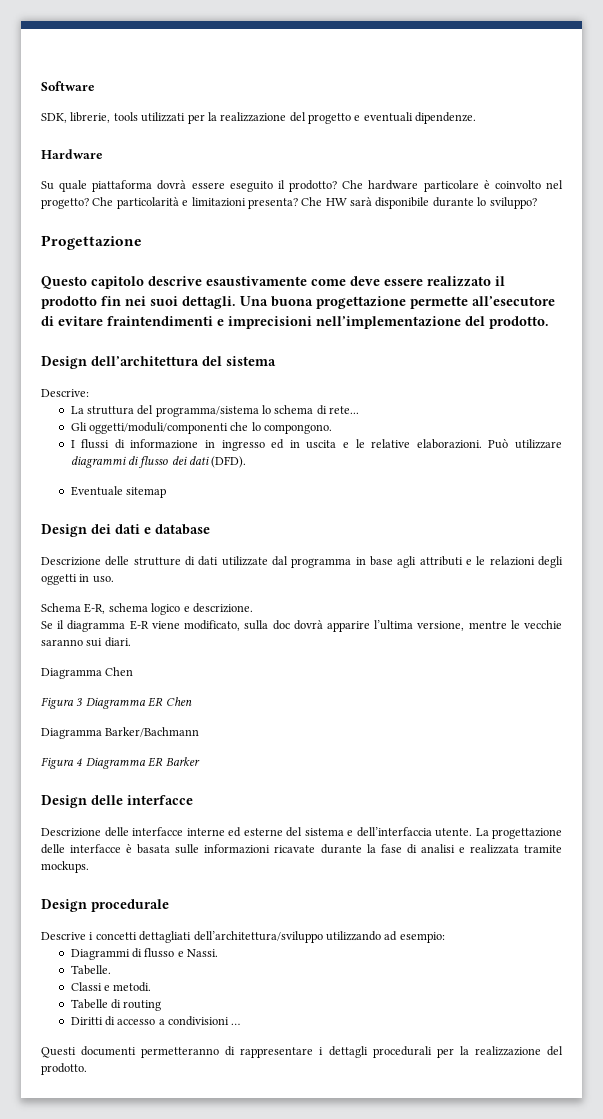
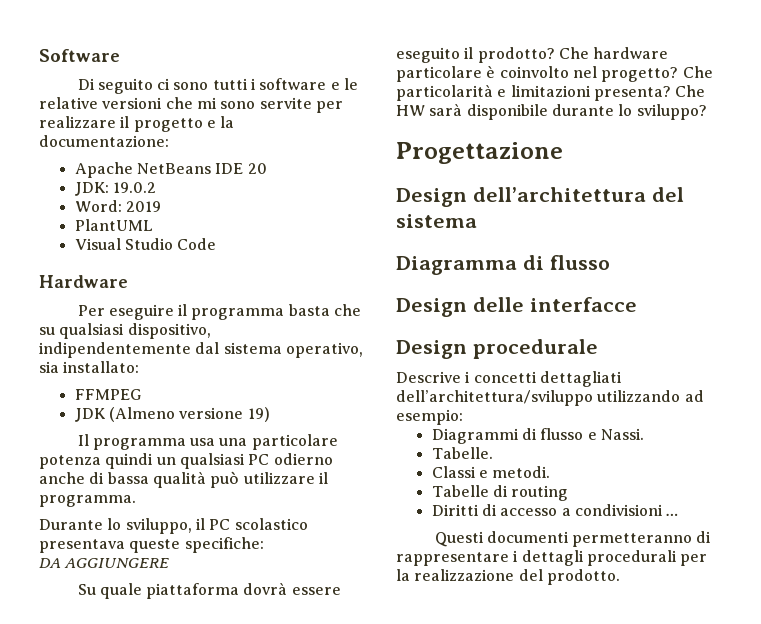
[41,112,477,124] [41,149,103,159] SDK, librerie, tools utilizzati per la realizzazione del progetto e eventuali dipendenze. // Hardware -> [77,78,359,94] [39,97,343,113] [39,116,235,132] [39,135,169,147] [74,162,267,178] [74,182,157,196] [74,200,162,212] [74,219,153,231] [74,238,217,250] [39,275,128,288] [77,304,362,320] [39,323,211,339] [39,342,363,358] [39,361,140,373] [74,389,142,400] [74,407,270,422] [77,434,338,450] [39,453,333,469] [39,471,328,488] [39,495,136,507] [39,518,308,534] [39,537,264,553] [39,558,170,568] Di seguito ci sono tutti i software e le relative versioni che mi sono servite per realizzare il progetto e la documentazione: // Apache NetBeans IDE 20 // JDK: 19.0.2 // Word: 2019 // PlantUML // Visual Studio Code // Hardware // Per eseguire il programma basta che su qualsiasi dispositivo, indipendentemente dal sistema operativo, sia installato: // FFMPEG // JDK (Almeno versione 19) // Il programma usa una particolare potenza quindi un qualsiasi PC odierno anche di bassa qualità può utilizzare il programma. // Durante lo sviluppo, il PC scolastico presentava queste specifiche: // DA AGGIUNGERE
[41,276,505,289] [41,296,555,309] [41,316,549,329] [41,356,276,369] [41,389,89,397] [70,405,360,417] [70,422,333,434] [70,439,563,451] [70,456,247,468] [70,486,166,498] [41,524,210,537] [41,556,563,568] [41,574,114,585] [41,603,253,615] [41,620,562,632] [41,637,131,647] [41,667,134,679] [41,697,192,709] [41,727,200,739] [41,757,200,769] [41,795,193,808] [41,827,562,839] [41,844,562,854] [41,861,89,873] Questo capitolo descrive esaustivamente come deve essere realizzato il prodotto fin nei suoi dettagli. Una buona progettazione permette all’esecutore di evitare fraintendimenti e imprecisioni nell’implementazione del prodotto. // Design dell’architettura del sistema // Descrive: // La struttura del programma/sistema lo schema di rete... // Gli oggetti/moduli/componenti che lo compongono. // I flussi di informazione in ingresso ed in uscita e le relative elaborazioni. Può utilizzare diagrammi di flusso dei dati (DFD). // Eventuale sitemap // Design dei dati e database // Descrizione delle strutture di dati utilizzate dal programma in base agli attributi e le relazioni degli oggetti in uso. // Schema E-R, schema logico e descrizione. // Se il diagramma E-R viene modificato, sulla doc dovrà apparire l’ultima versione, mentre le vecchie saranno sui diari. // Diagramma Chen // Figura 3 Diagramma ER Chen // Diagramma Barker/Bachmann // Figura 4 Diagramma ER Barker // Design delle interfacce // Descrizione delle interfacce interne ed esterne del sistema e dell’interfaccia utente. La progettazione delle interfacce è basata sulle informazioni ricavate durante la fase di analisi e realizzata tramite mockups. -> [396,187,684,207] [396,214,477,228] [396,255,610,275] [396,297,637,317] Design dell’architettura del sistema // Diagramma di flusso // Design delle interfacce

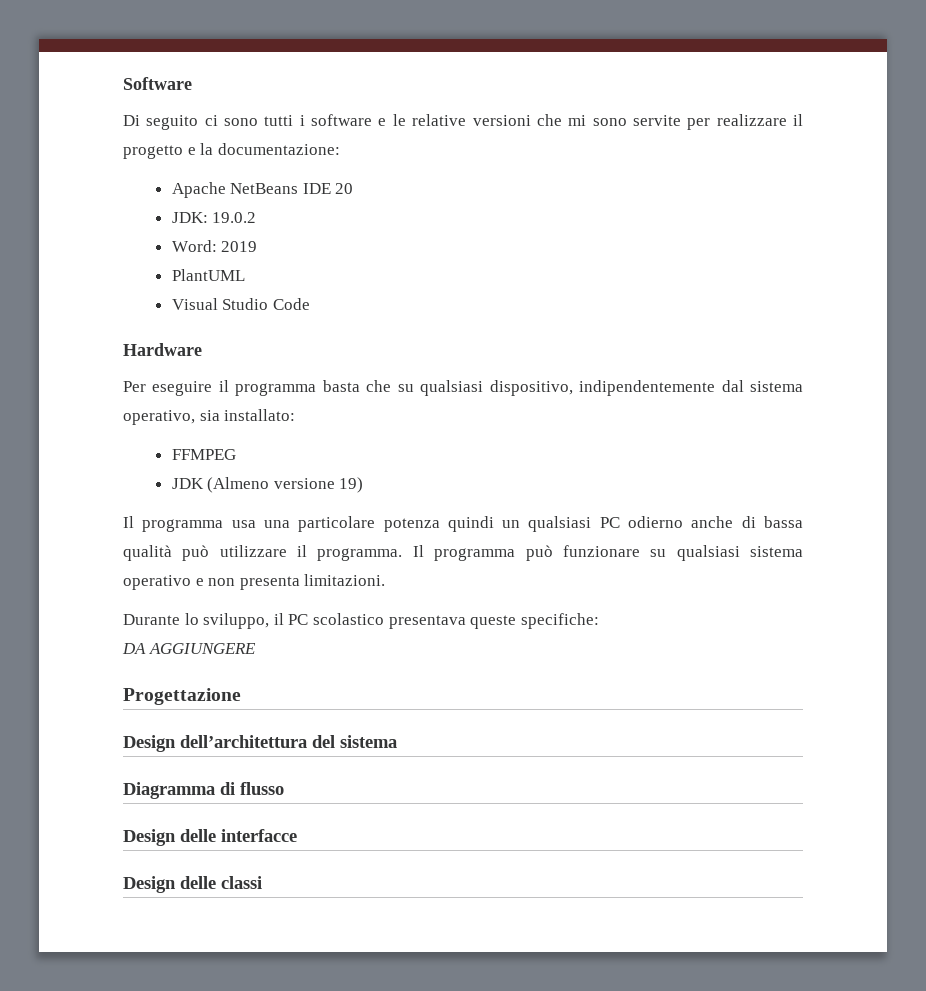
(136, 501) none -> [412,545,804,561] [123,574,386,590] Il programma può funzionare su qualsiasi sistema operativo e non presenta limitazioni.
[77,582,341,599] [396,47,669,63] [396,66,713,82] [396,84,706,101] [396,103,707,120] // Su quale piattaforma dovrà essere eseguito il prodotto? Che hardware particolare è coinvolto nel progetto? Che particolarità e limitazioni presenta? Che HW sarà disponibile durante lo sviluppo? -> (256, 648) none
[472,339,598,359] [396,371,622,387] [396,390,704,406] [396,409,463,425] [431,428,645,444] [431,447,493,459] [431,466,551,478] [431,485,569,501] [431,504,679,516] [434,531,712,547] [396,550,708,566] [396,569,620,585] procedurale // Descrive i concetti dettagliati dell’architettura/sviluppo utilizzando ad esempio: // Diagrammi di flusso e Nassi. // Tabelle. // Classi e metodi. // Tabelle di routing // Diritti di accesso a condivisioni … // Questi documenti permetteranno di rappresentare i dettagli procedurali per la realizzazione del prodotto. -> [180,876,262,889] delle classi

